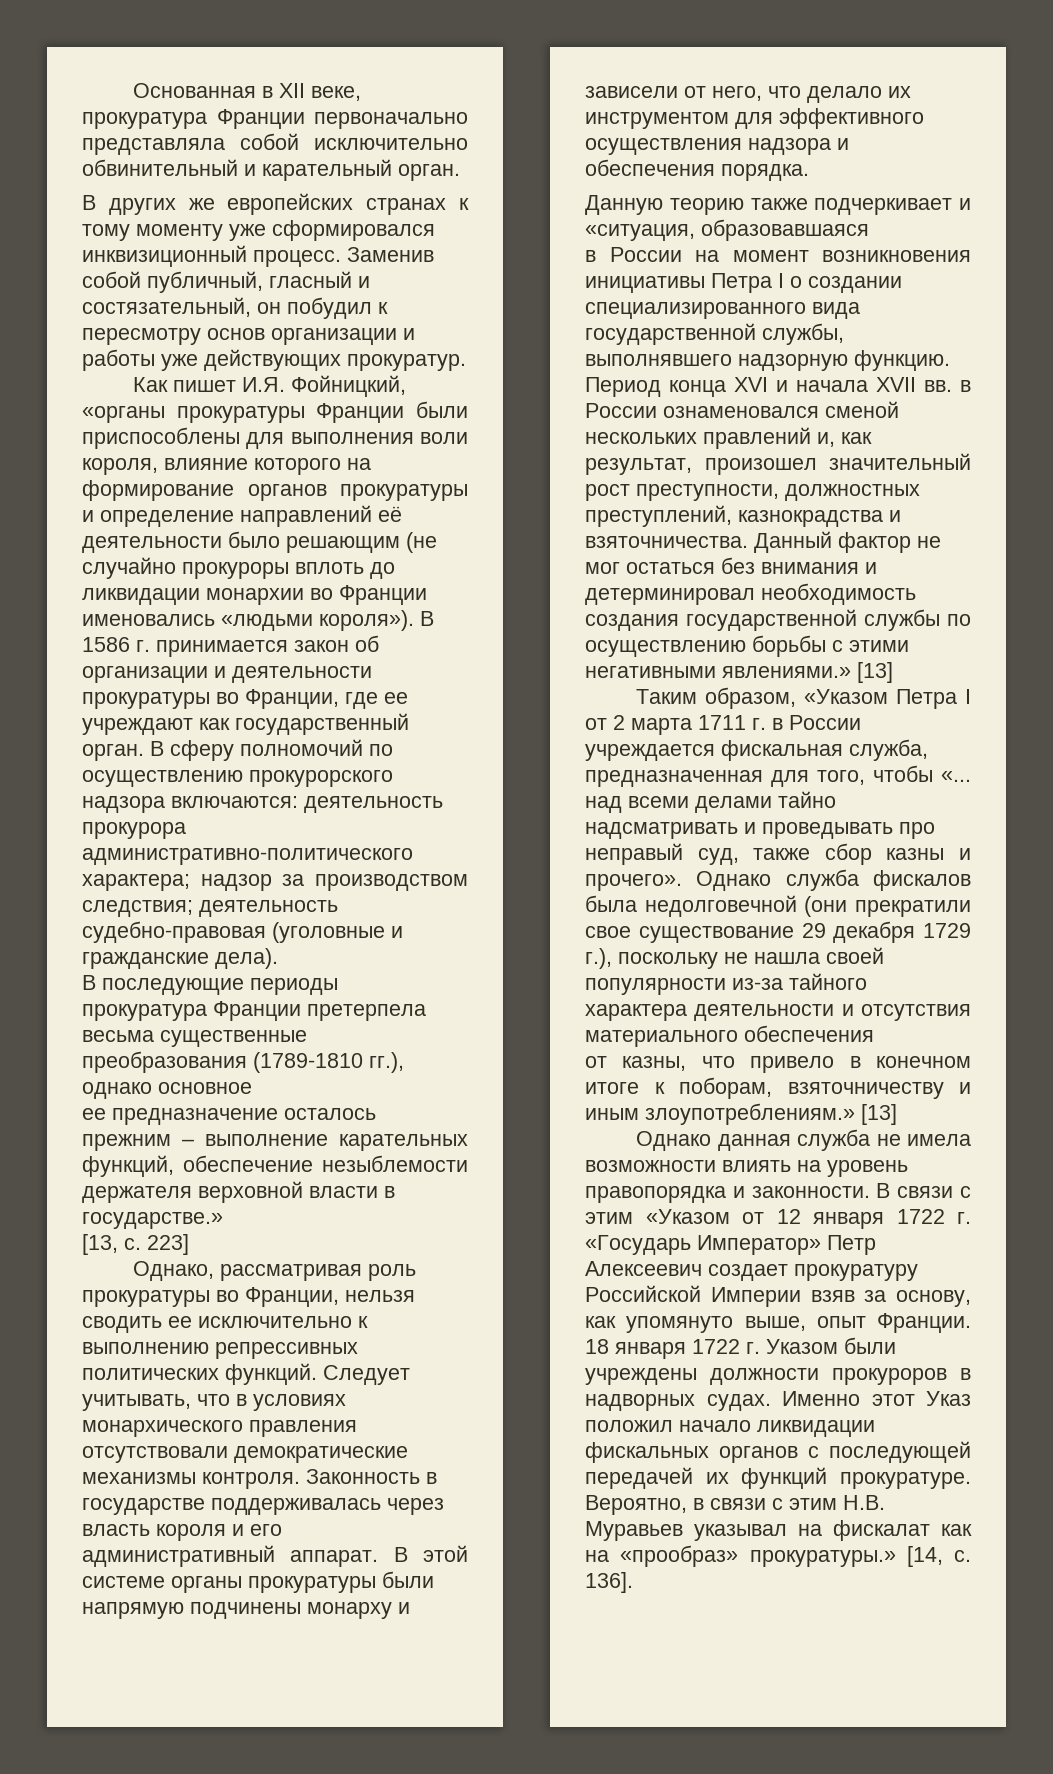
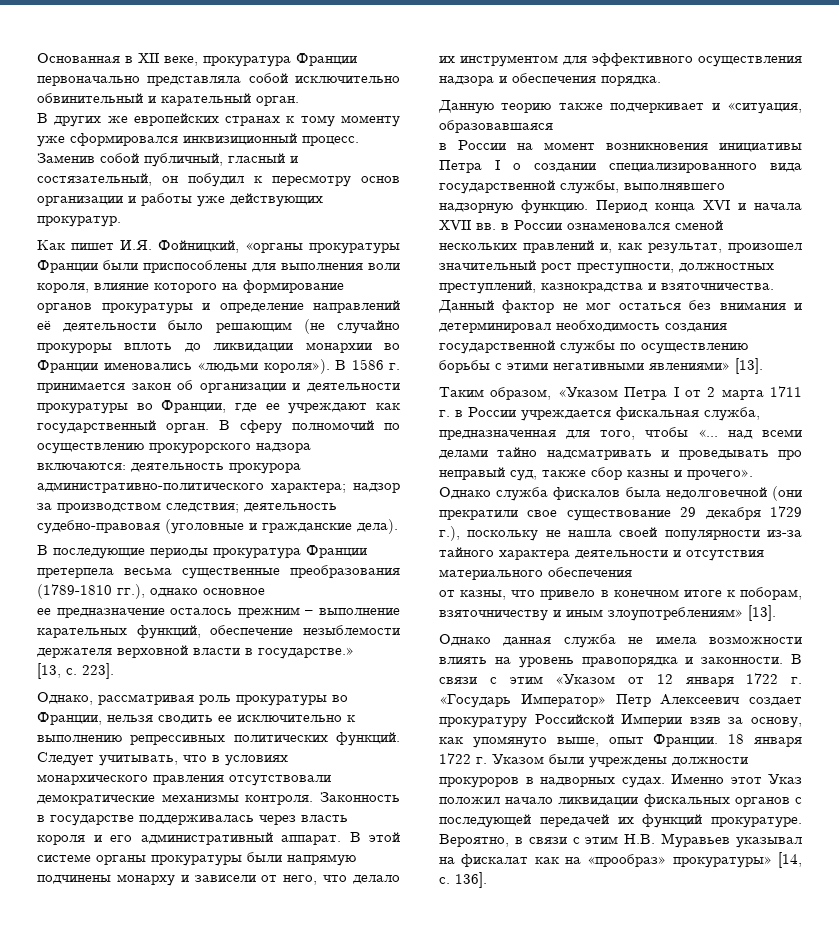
[147,1234,189,1255] 223] -> [82,663,114,679] 223].
[722,662,893,683] явлениями.» [13] -> [649,358,763,374] явлениями» [13].
[645,1103,897,1125] злоупотреблениям.» [13] -> [608,605,776,621] злоупотреблениям» [13].
[749,1550,896,1567] прокуратуры.» -> [672,856,772,868] прокуратуры»

